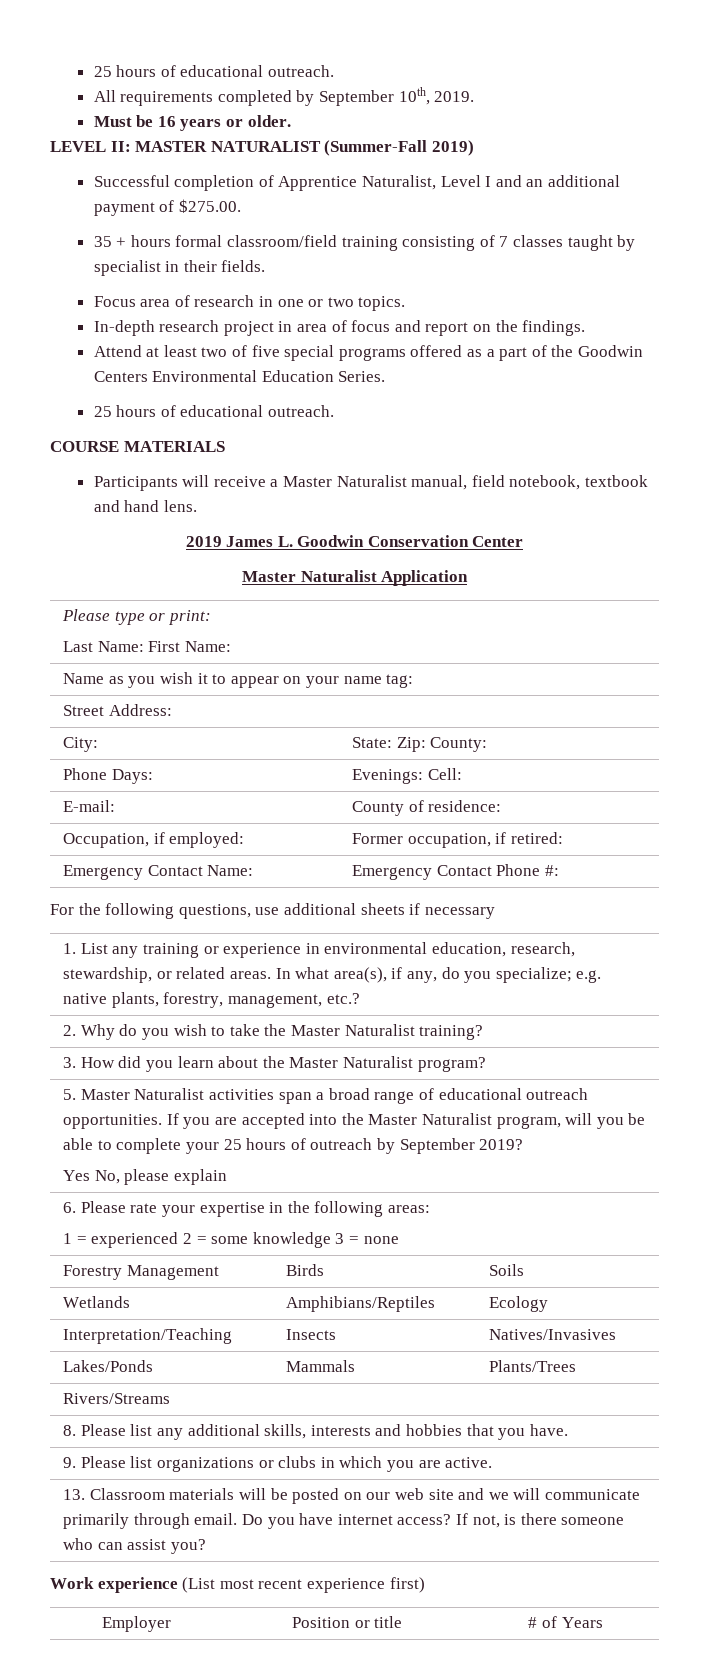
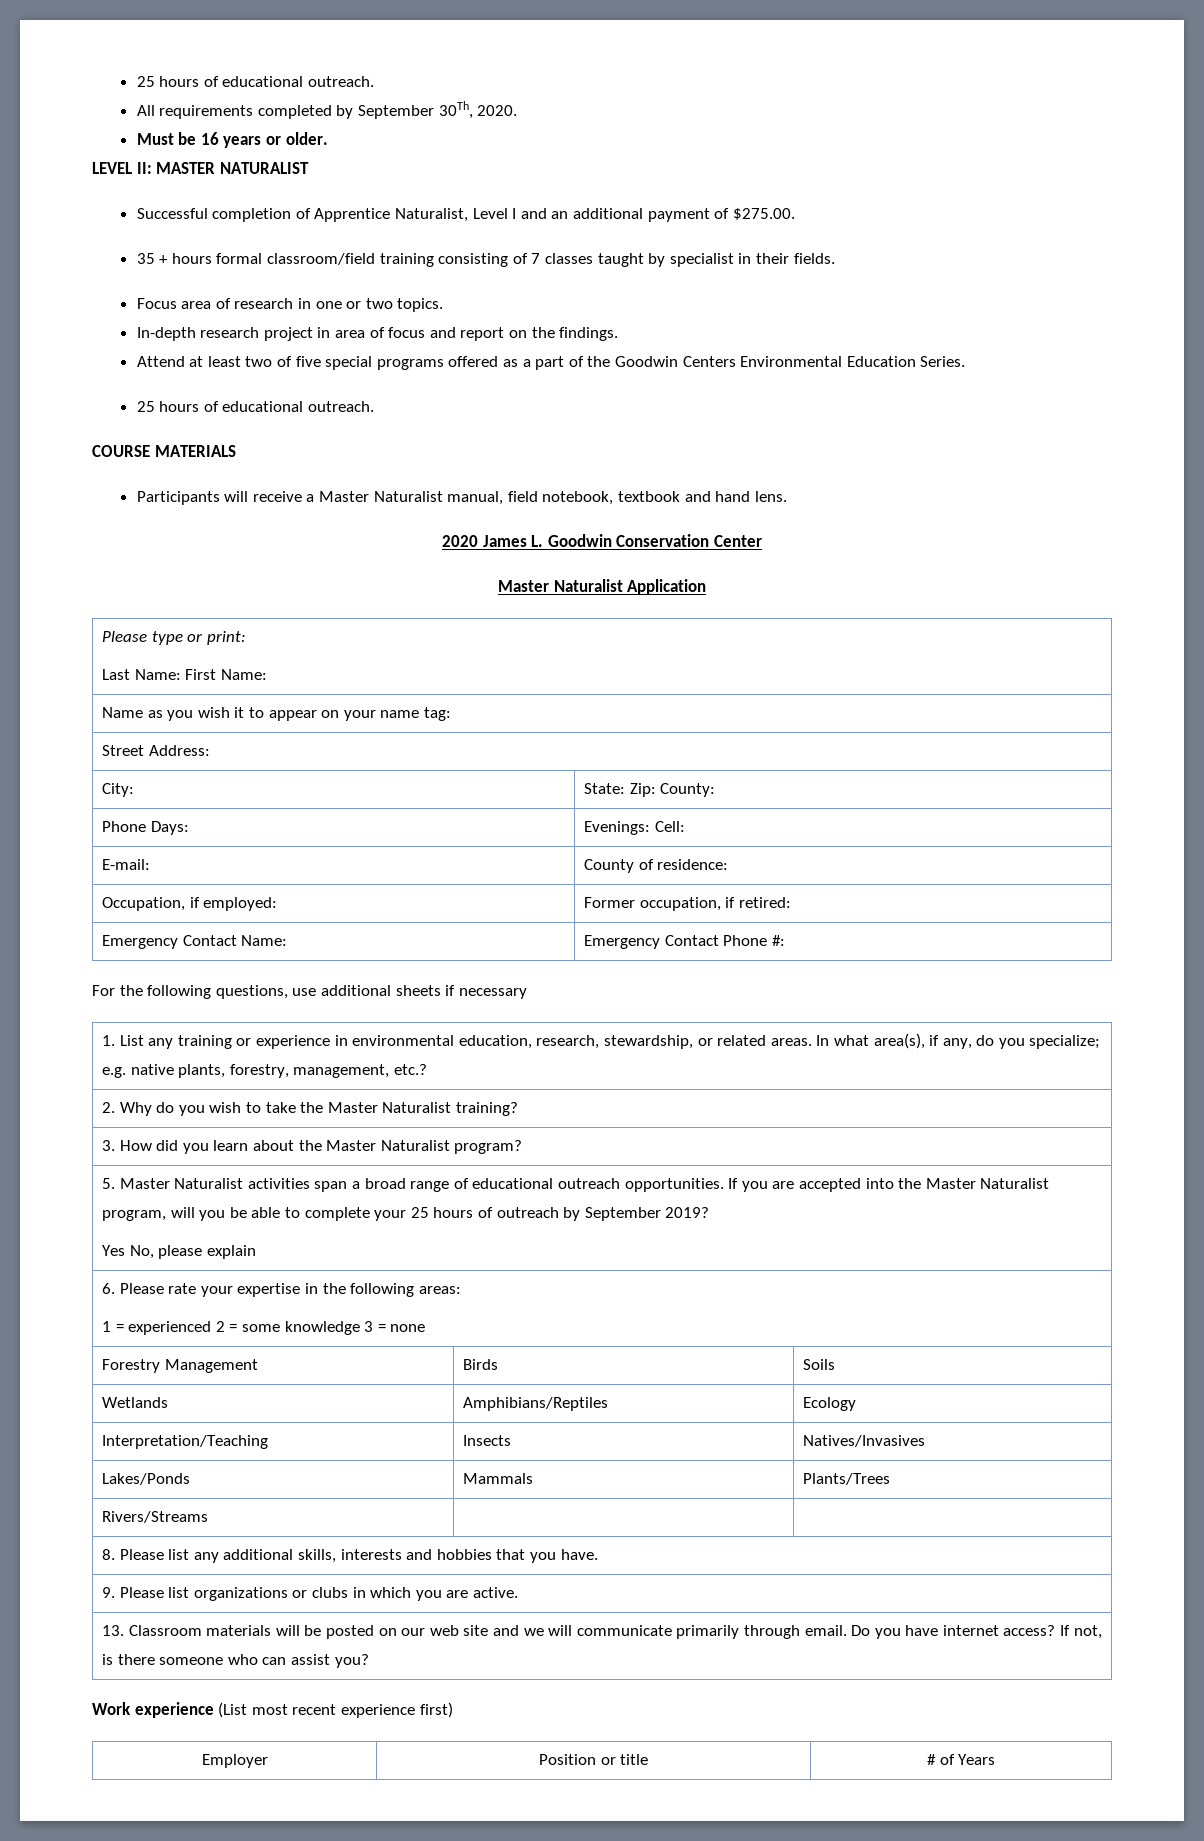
[398,87,475,105] 10th, 2019. -> [438,101,518,119] 30Th, 2020.
[324,140,474,156] (Summer-Fall 2019) -> (309, 168) none
[185,536,222,547] 2019 -> [442,535,479,547] 2020

